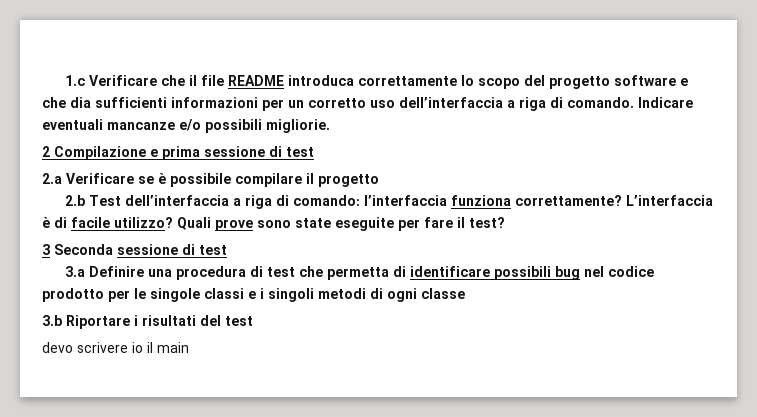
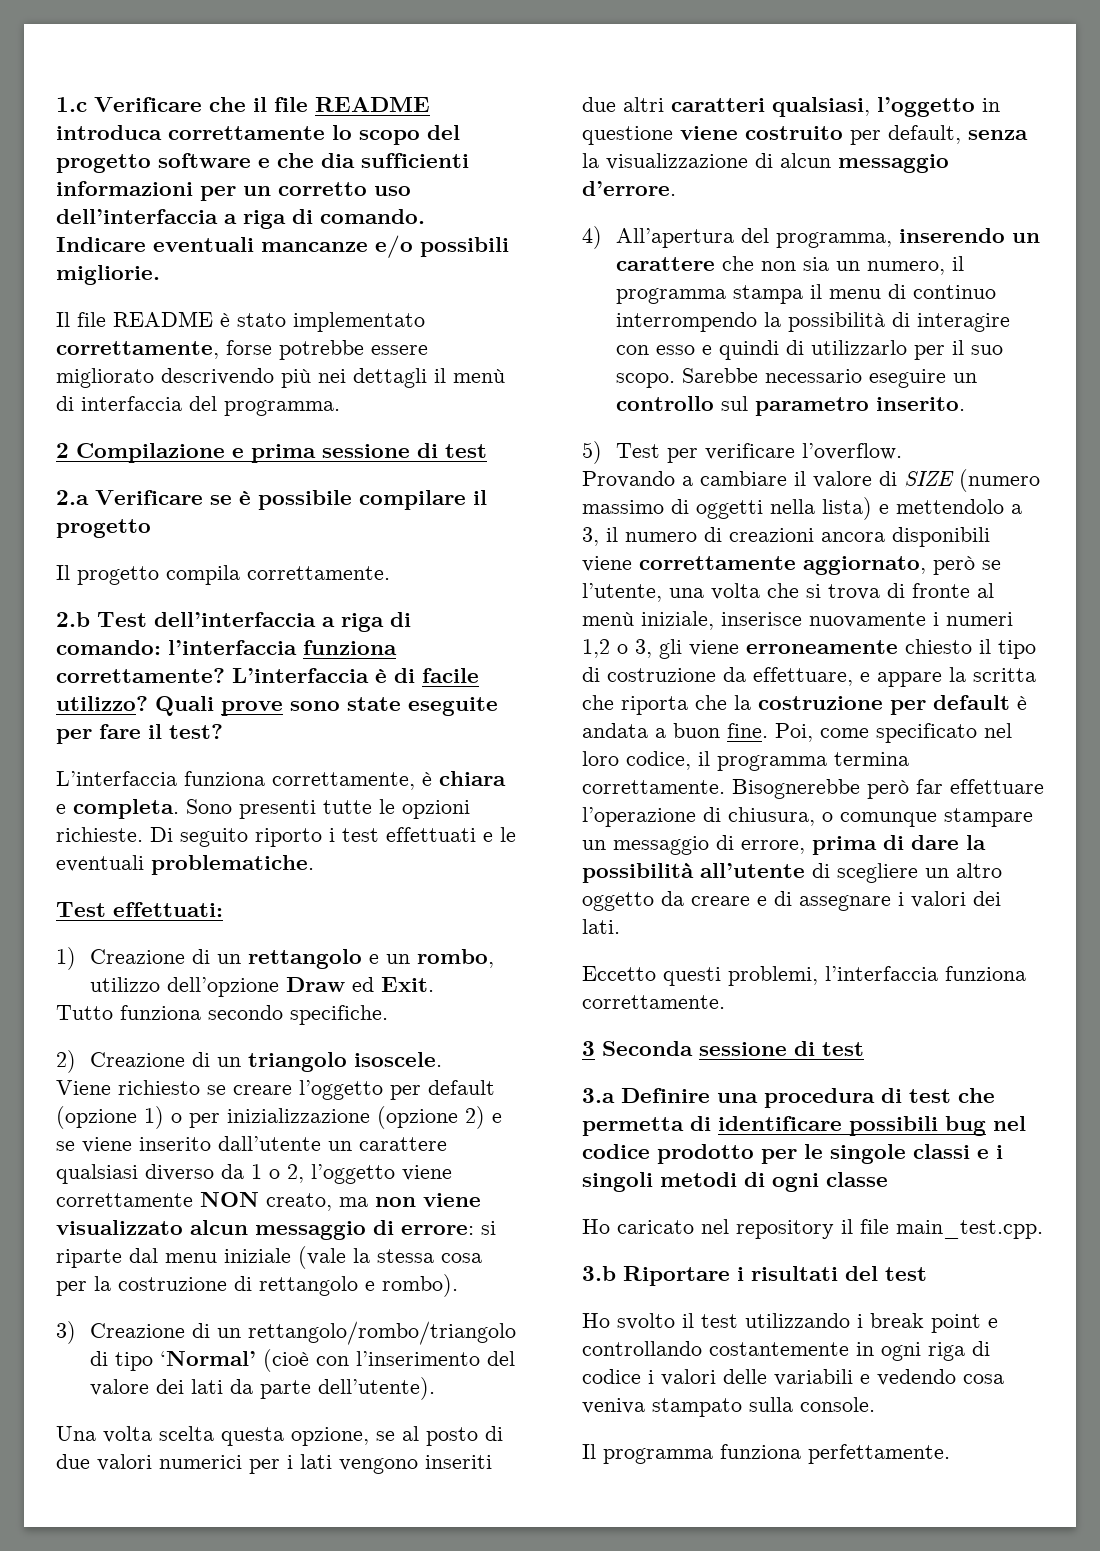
(330, 126) none -> [56,311,425,332] [56,340,428,360] [56,368,505,388] [56,396,340,416] // Il file README è stato implementato correttamente, forse potrebbe essere migliorato descrivendo più nei dettagli il menù di interfaccia del programma.
(379, 180) none -> [56,565,390,585] // Il progetto compila correttamente.
(505, 222) none -> [56,771,506,790] [56,799,470,819] [56,827,516,847] [56,855,314,875] [56,902,223,917] [56,947,494,970] [89,977,434,997] [56,1005,388,1025] [56,1050,442,1073] [56,1080,495,1100] [56,1106,502,1129] [56,1136,447,1153] [56,1164,452,1184] [56,1192,481,1211] [56,1220,496,1240] [56,1246,482,1269] [56,1274,458,1297] [56,1321,516,1345] [89,1349,515,1372] [89,1377,435,1400] [56,1426,503,1446] [56,1454,492,1474] [582,97,1000,117] [582,125,1028,145] [582,153,949,173] [582,181,676,196] [582,226,1040,249] [615,256,964,275] [615,284,996,304] [615,312,1010,332] [615,340,1003,360] [615,368,977,388] [615,396,965,416] [582,441,902,464] [582,469,1040,492] [582,497,1022,520] [582,527,990,547] [582,556,1001,575] [582,583,994,602] [582,611,1013,630] [582,639,1036,659] [582,667,1036,687] [582,695,1027,715] [582,723,1012,743] [582,751,909,771] [582,779,1044,799] [582,807,1033,827] [582,835,986,855] [582,862,1002,883] [582,891,1001,911] [582,919,620,934] [582,966,1026,986] [582,995,725,1009] // L’interfaccia funziona correttamente, è chiara e completa. Sono presenti tutte le opzioni richieste. Di seguito riporto i test effettuati e le eventuali problematiche. // Test effettuati: // 1) Creazione di un rettangolo e un rombo, utilizzo dell’opzione Draw ed Exit. // Tutto funziona secondo specifiche. // 2) Creazione di un triangolo isoscele. // Viene richiesto se creare l’oggetto per default (opzione 1) o per inizializzazione (opzione 2) e se viene inserito dall’utente un carattere qualsiasi diverso da 1 o 2, l’oggetto viene correttamente NON creato, ma non viene visualizzato alcun messaggio di errore: si riparte dal menu iniziale (vale la stessa cosa per la costruzione di rettangolo e rombo). // 3) Creazione di un rettangolo/rombo/triangolo di tipo ‘Normal’ (cioè con l’inserimento del valore dei lati da parte dell’utente). // Una volta scelta questa opzione, se al posto di due valori numerici per i lati vengono inseriti due altri caratteri qualsiasi, l’oggetto in questione viene costruito per default, senza la visualizzazione di alcun messaggio d’errore. // 4) All’apertura del programma, inserendo un carattere che non sia un numero, il programma stampa il menu di continuo interrompendo la possibilità di interagire con esso e quindi di utilizzarlo per il suo scopo. Sarebbe necessario eseguire un controllo sul parametro inserito. // 5) Test per verificare l’overflow. // Provando a cambiare il valore di SIZE (numero massimo di oggetti nella lista) e mettendolo a 3, il numero di creazioni ancora disponibili viene correttamente aggiornato, però se l’utente, una volta che si trova di fronte al menù iniziale, inserisce nuovamente i numeri 1,2 o 3, gli viene erroneamente chiesto il tipo di costruzione da effettuare, e appare la scritta che riporta che la costruzione per default è andata a buon fine. Poi, come specificato nel loro codice, il programma termina correttamente. Bisognerebbe però far effettuare l’operazione di chiusura, o comunque stampare un messaggio di errore, prima di dare la possibilità all’utente di scegliere un altro oggetto da creare e di assegnare i valori dei lati. // Eccetto questi problemi, l’interfaccia funziona correttamente.
(465, 293) none -> [582,1219,1043,1239] // Ho caricato nel repository il file main_test.cpp.
[42,342,189,353] devo scrivere io il main -> [582,1313,998,1333] [582,1341,990,1361] [582,1369,1004,1386] [582,1397,875,1417] [582,1444,950,1464] Ho svolto il test utilizzando i break point e controllando costantemente in ogni riga di codice i valori delle variabili e vedendo cosa veniva stampato sulla console. // Il programma funziona perfettamente.

